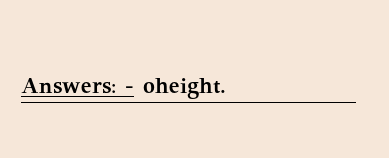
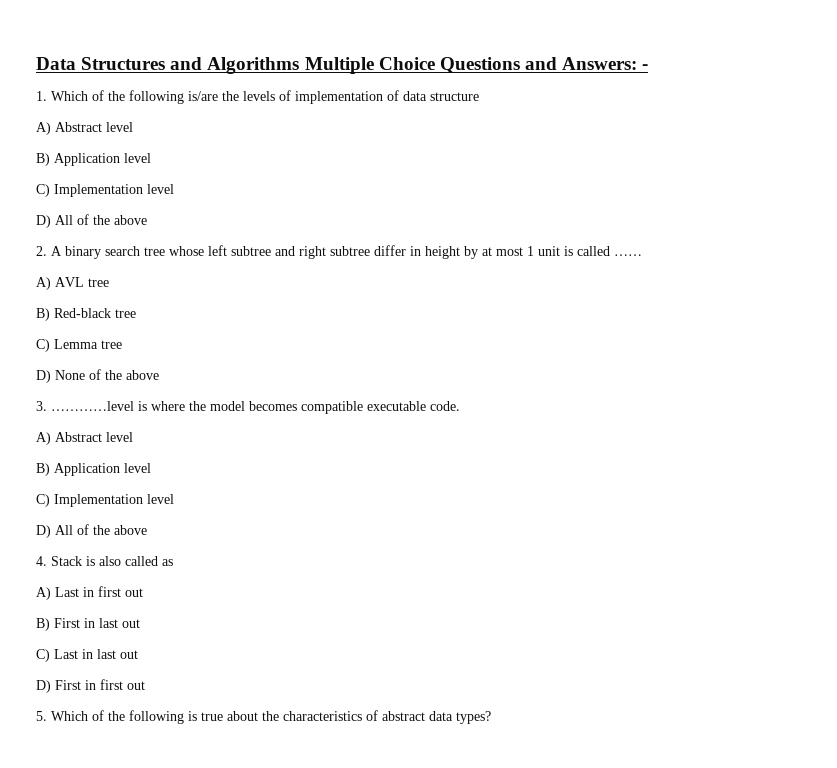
[21,78,226,99] Answers: - oheight. -> [36,57,649,74] [36,90,479,104] [36,122,133,135] [36,153,151,166] [36,184,174,197] [36,214,147,228] [36,245,642,259] [36,277,109,290] [36,308,136,321] [36,339,122,352] [36,369,159,383] [36,401,460,414] [36,432,133,445] [36,463,151,476] [36,494,174,507] [36,524,147,538] [36,556,173,566] [36,586,143,600] [36,618,140,631] [36,649,138,662] [36,679,145,693] [36,710,491,724] Data Structures and Algorithms Multiple Choice Questions and Answers: - // 1. Which of the following is/are the levels of implementation of data structure // A) Abstract level // B) Application level // C) Implementation level // D) All of the above // 2. A binary search tree whose left subtree and right subtree differ in height by at most 1 unit is called …… // A) AVL tree // B) Red-black tree // C) Lemma tree // D) None of the above // 3. …………level is where the model becomes compatible executable code. // A) Abstract level // B) Application level // C) Implementation level // D) All of the above // 4. Stack is also called as // A) Last in first out // B) First in last out // C) Last in last out // D) First in first out // 5. Which of the following is true about the characteristics of abstract data types?

